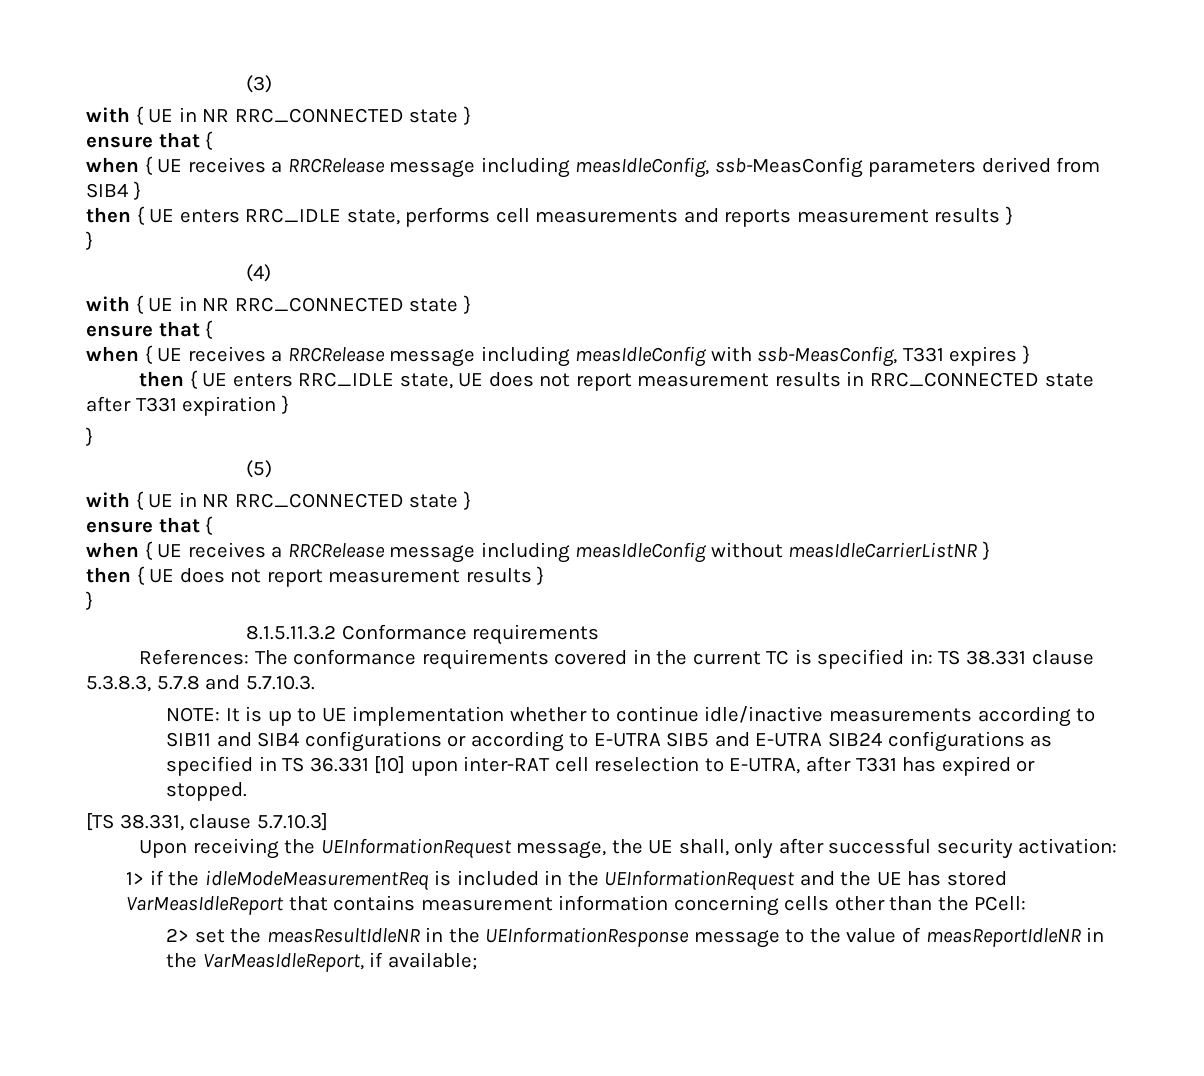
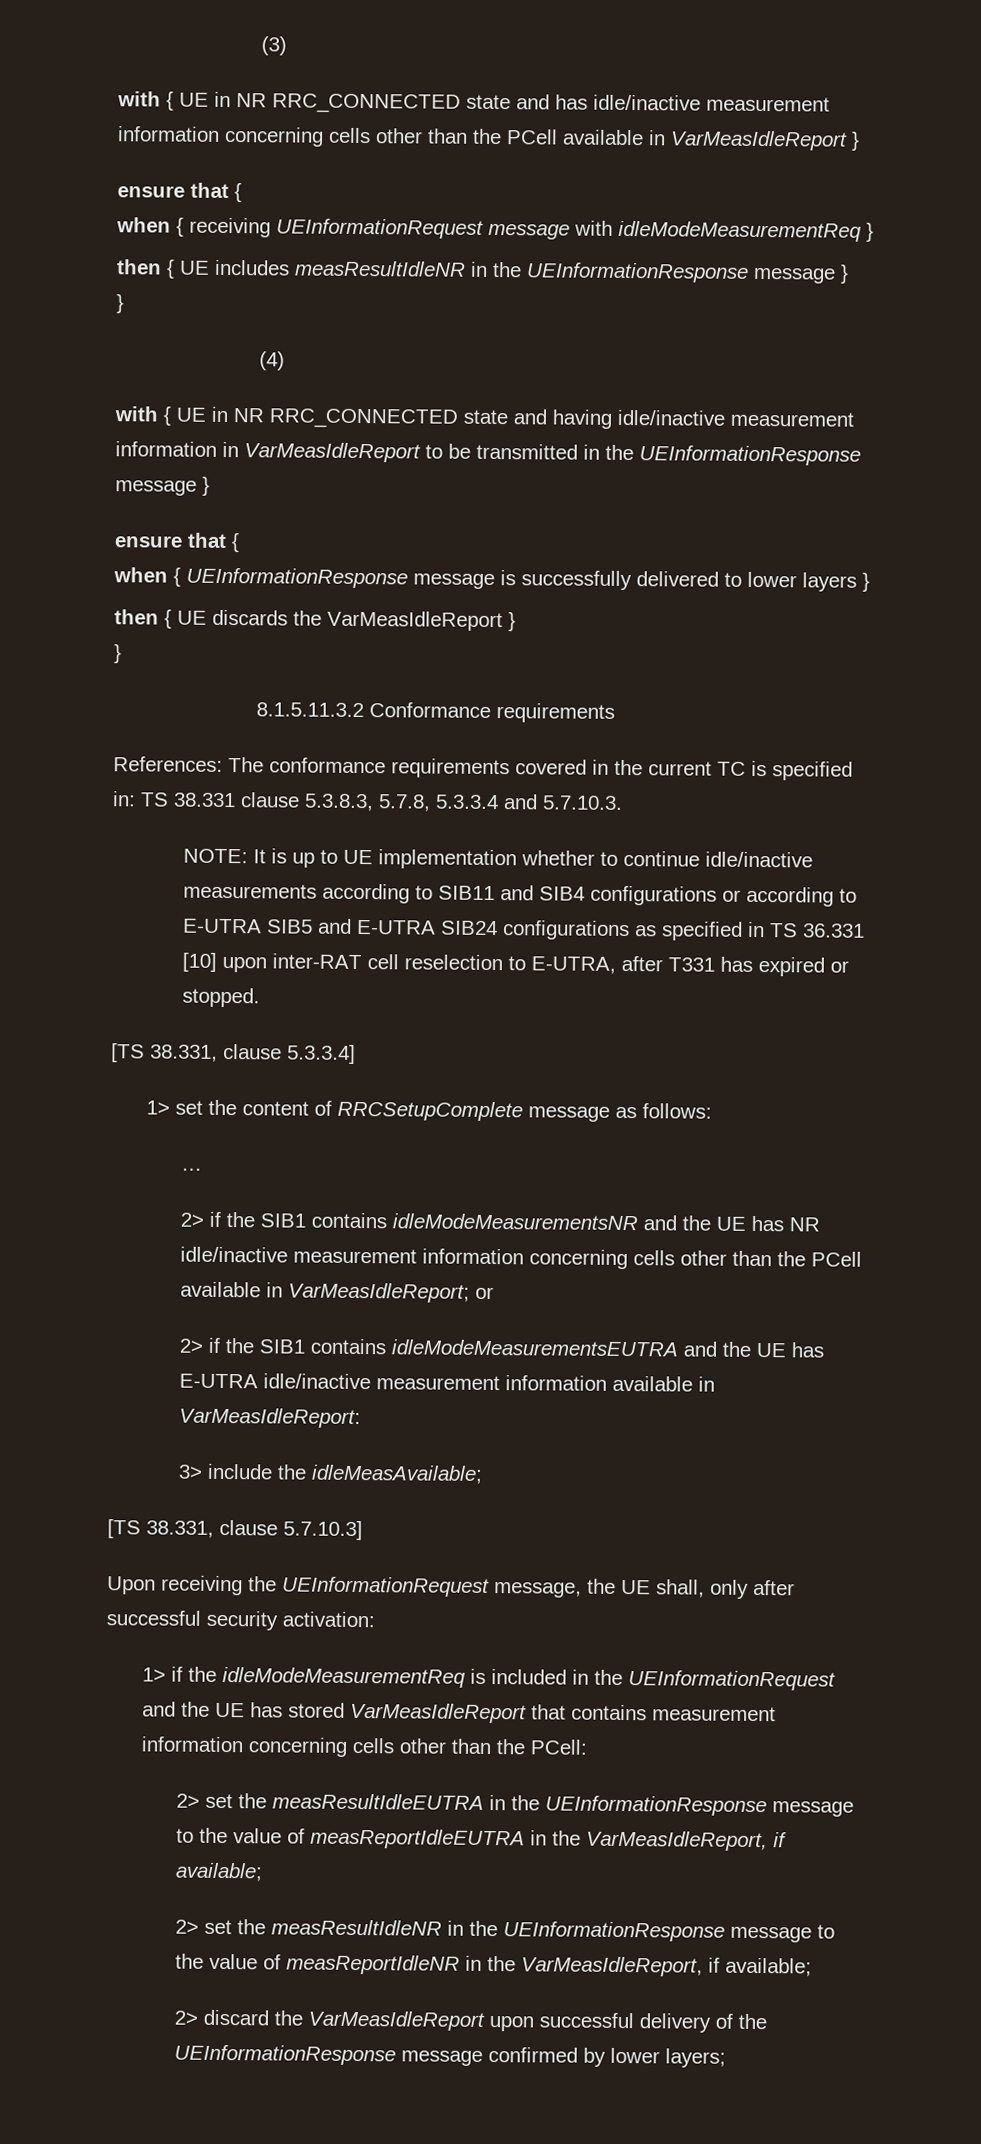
[463,106,471,125] [86,131,213,150] [86,156,1101,178] [86,181,141,200] [86,206,1001,227] } // ensure that { // when { UE receives a RRCRelease message including measIdleConfig, ssb-MeasConfig parameters derived from SIB4 } // then { UE enters RRC_IDLE state, performs cell measurements and reports measurement results -> [516,94,830,112] [117,126,860,151] [117,182,242,203] [116,217,874,242] [116,259,836,284] and has idle/inactive measurement information concerning cells other than the PCell available in VarMeasIdleReport } // ensure that { // when { receiving UEInformationRequest message with idleModeMeasurementReq } // then { UE includes measResultIdleNR in the UEInformationResponse message
[463,295,471,314] [86,320,213,339] [86,345,1030,367] [139,370,1094,391] [86,395,289,416] [86,427,93,446] [246,460,273,478] [86,491,471,510] [86,516,213,535] [86,541,990,563] [86,566,532,587] } // ensure that { // when { UE receives a RRCRelease message including measIdleConfig with ssb-MeasConfig, T331 expires } // then { UE enters RRC_IDLE state, UE does not report measurement results in RRC_CONNECTED state after T331 expiration } // } // (5) // with { UE in NR RRC_CONNECTED state } // ensure that { // when { UE receives a RRCRelease message including measIdleConfig without measIdleCarrierListNR } // then { UE does not report measurement results -> [513,409,854,429] [115,441,861,466] [115,476,210,496] [114,532,240,553] [113,567,870,592] [114,609,503,632] and having idle/inactive measurement information in VarMeasIdleReport to be transmitted in the UEInformationResponse message } // ensure that { // when { UEInformationResponse message is successfully delivered to lower layers } // then { UE discards the VarMeasIdleReport
[156,675,200,690] 5.7.8 -> [378,794,499,812] 5.7.8, 5.3.3.4
(248, 791) none -> [111,1043,356,1064] [145,1099,712,1122] [181,1167,204,1171] [180,1211,821,1232] [180,1246,863,1270] [180,1281,495,1303] [179,1337,825,1358] [179,1373,716,1392] [179,1407,362,1429] [178,1463,484,1484] // [TS 38.331, clause 5.3.3.4] // 1> set the content of RRCSetupComplete message as follows: // … // 2> if the SIB1 contains idleModeMeasurementsNR and the UE has NR idle/inactive measurement information concerning cells other than the PCell available in VarMeasIdleReport; or // 2> if the SIB1 contains idleModeMeasurementsEUTRA and the UE has E-UTRA idle/inactive measurement information available in VarMeasIdleReport: // 3> include the idleMeasAvailable;
(1027, 903) none -> [176,1793,855,1817] [176,1827,788,1852] [175,1862,264,1882] // 2> set the measResultIdleEUTRA in the UEInformationResponse message to the value of measReportIdleEUTRA in the VarMeasIdleReport, if available;
(477, 961) none -> [174,2009,768,2033] [174,2044,727,2068] // 2> discard the VarMeasIdleReport upon successful delivery of the UEInformationResponse message confirmed by lower layers;

